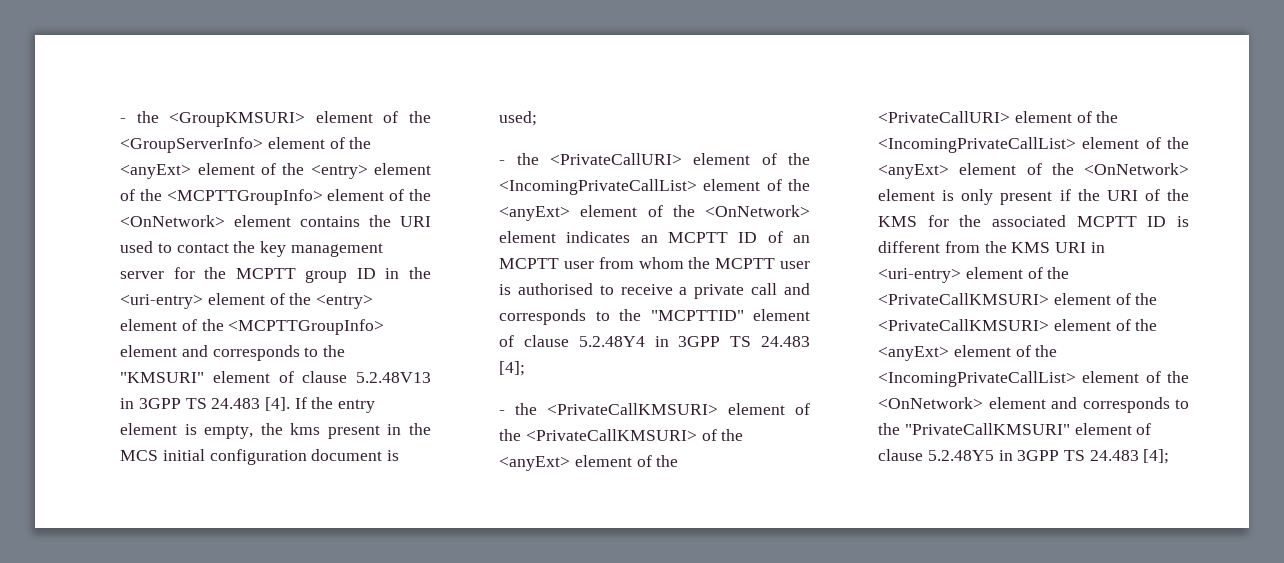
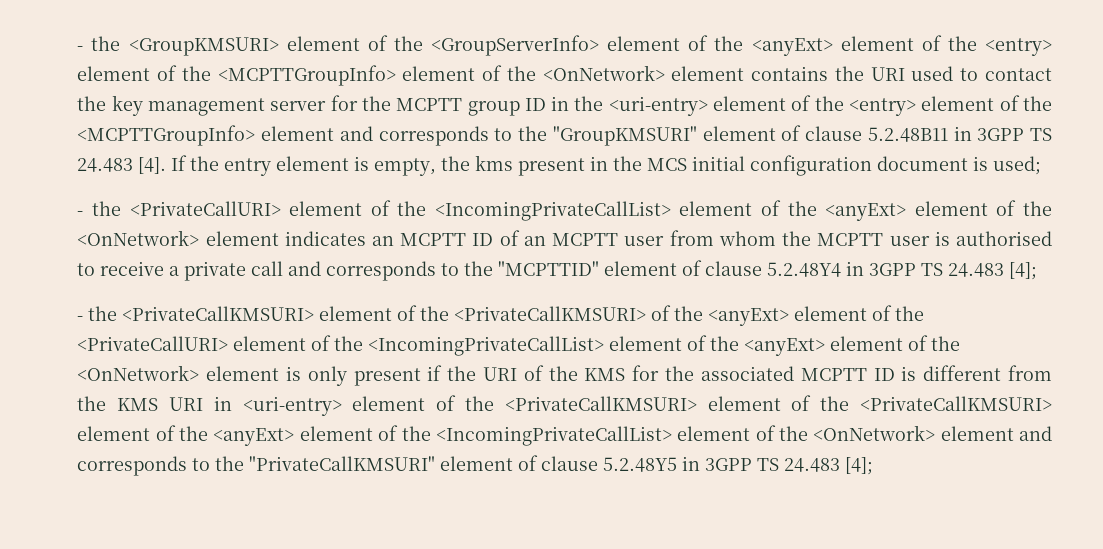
[120,371,431,383] "KMSURI" element of clause 5.2.48V13 -> [552,125,948,146] "GroupKMSURI" element of clause 5.2.48B11

